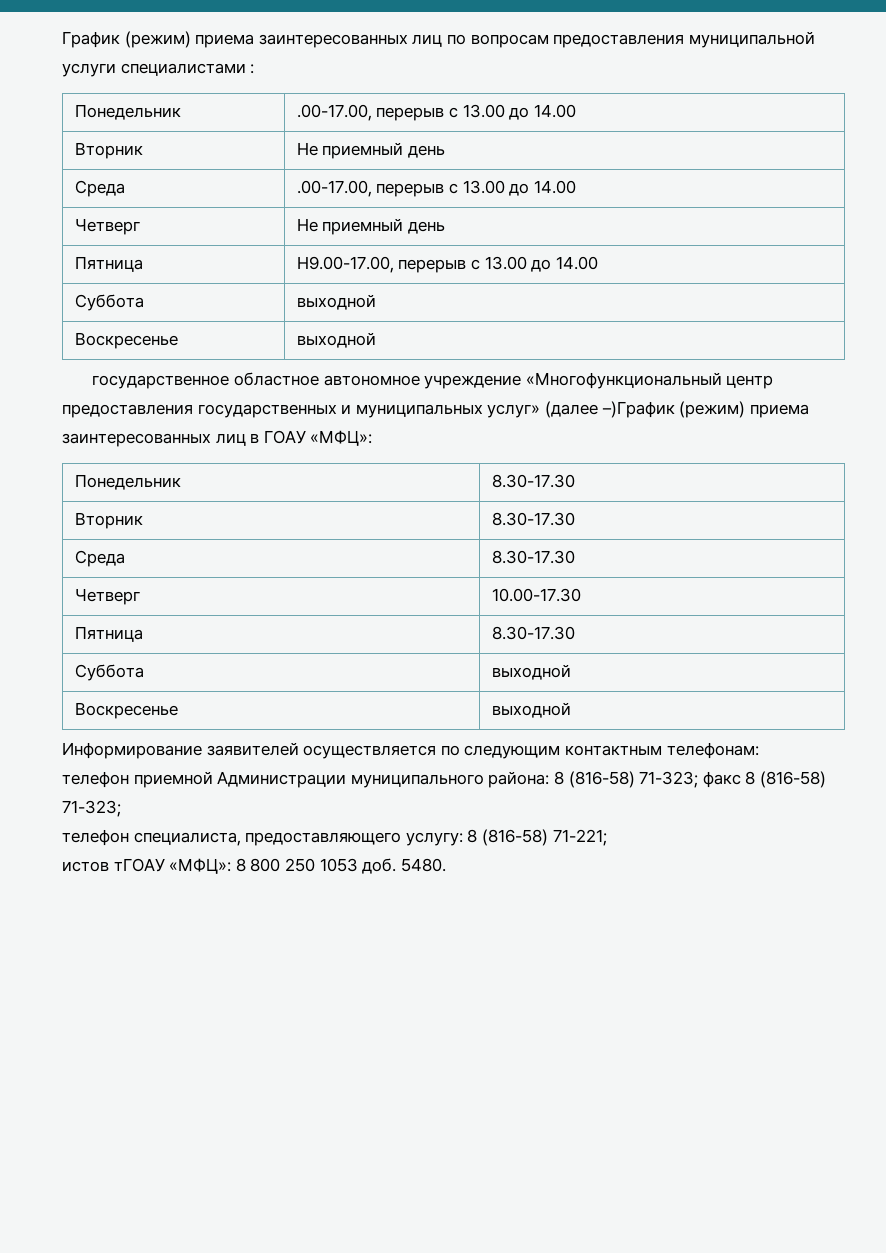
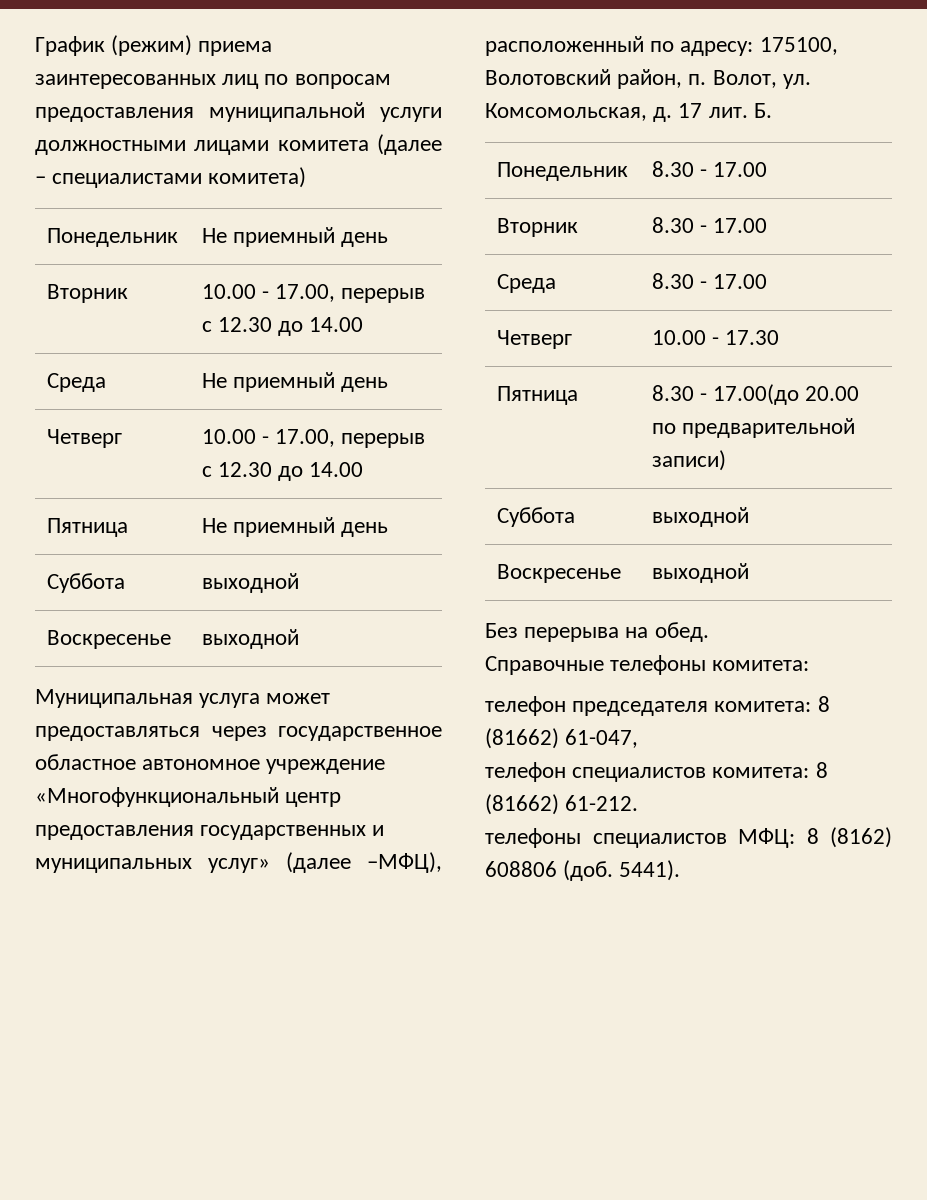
[120,63,255,76] [74,104,181,120] [296,104,576,121] [74,142,143,159] [296,142,446,159] [74,180,125,197] [296,180,576,197] [74,218,140,235] [296,218,446,235] [74,256,143,272] [296,256,598,273] [74,294,144,311] [296,294,376,310] [74,332,178,349] [296,332,376,348] специалистами : // Понедельник | .00-17.00, перерыв с 13.00 до 14.00 // Вторник | Не приемный день // Среда | .00-17.00, перерыв с 13.00 до 14.00 // Четверг | Не приемный день // Пятница | Н9.00-17.00, перерыв с 13.00 до 14.00 // Суббота | выходной // Воскресенье | выходной // -> [35,134,442,155] [35,167,307,188] [46,228,178,247] [201,227,388,247] [46,284,128,303] [201,284,426,303] [201,317,364,336] [46,373,106,392] [201,372,388,392] [46,429,122,448] [201,429,426,448] [201,462,364,481] [46,518,128,537] [201,517,388,537] [46,573,125,593] [201,573,299,593] [46,630,171,649] [201,629,299,649] [35,689,331,708] [35,726,267,741] должностными лицами комитета (далее – специалистами комитета) // Понедельник | Не приемный день // Вторник | 10.00 - 17.00, перерыв с 12.30 до 14.00 // Среда | Не приемный день // Четверг | 10.00 - 17.00, перерыв с 12.30 до 14.00 // Пятница | Не приемный день // Суббота | выходной // Воскресенье | выходной // Муниципальная услуга может предоставляться через
[601,401,809,418] [62,430,373,447] [74,474,181,490] [491,474,575,488] [74,512,143,529] [491,512,575,526] [74,550,125,567] [491,550,575,564] [74,588,140,605] [491,588,581,602] [74,626,143,642] [491,626,575,640] [74,664,144,681] [491,664,571,680] [74,702,178,719] [491,702,571,718] [62,742,759,759] [62,771,826,788] [62,800,121,817] [62,829,607,846] [62,858,446,874] –)График (режим) приема заинтересованных лиц в ГОАУ «МФЦ»: // Понедельник | 8.30-17.30 // Вторник | 8.30-17.30 // Среда | 8.30-17.30 // Четверг | 10.00-17.30 // Пятница | 8.30-17.30 // Суббота | выходной // Воскресенье | выходной // Информирование заявителей осуществляется по следующим контактным телефонам: // телефон приемной Администрации муниципального района: 8 (816-58) 71-323; факс 8 (816-58) 71-323; // телефон специалиста, предоставляющего услугу: 8 (816-58) 71-221; // истов тГОАУ «МФЦ»: 8 800 250 1053 доб. 5480. -> [367,852,442,873] [485,36,838,56] [485,69,811,89] [485,103,772,122] [496,162,628,181] [651,161,767,177] [496,218,578,237] [651,217,767,233] [496,274,556,293] [651,273,767,289] [496,330,572,349] [651,330,779,345] [496,386,578,405] [651,384,860,405] [651,418,855,438] [651,450,726,471] [496,507,575,527] [651,507,749,527] [496,564,621,583] [651,563,749,583] [485,622,709,642] [485,655,810,675] [485,696,830,716] [485,728,639,749] [485,762,828,782] [485,794,639,815] [485,827,892,848] [485,860,681,881] –МФЦ), расположенный по адресу: 175100, Волотовский район, п. Волот, ул. Комсомольская, д. 17 лит. Б. // Понедельник | 8.30 - 17.00 // Вторник | 8.30 - 17.00 // Среда | 8.30 - 17.00 // Четверг | 10.00 - 17.30 // Пятница | 8.30 - 17.00(до 20.00 по предварительной записи) // Суббота | выходной // Воскресенье | выходной // Без перерыва на обед. // Справочные телефоны комитета: // телефон председателя комитета: 8 (81662) 61-047, // телефон специалистов комитета: 8 (81662) 61-212. // телефоны специалистов МФЦ: 8 (8162) 608806 (доб. 5441).

